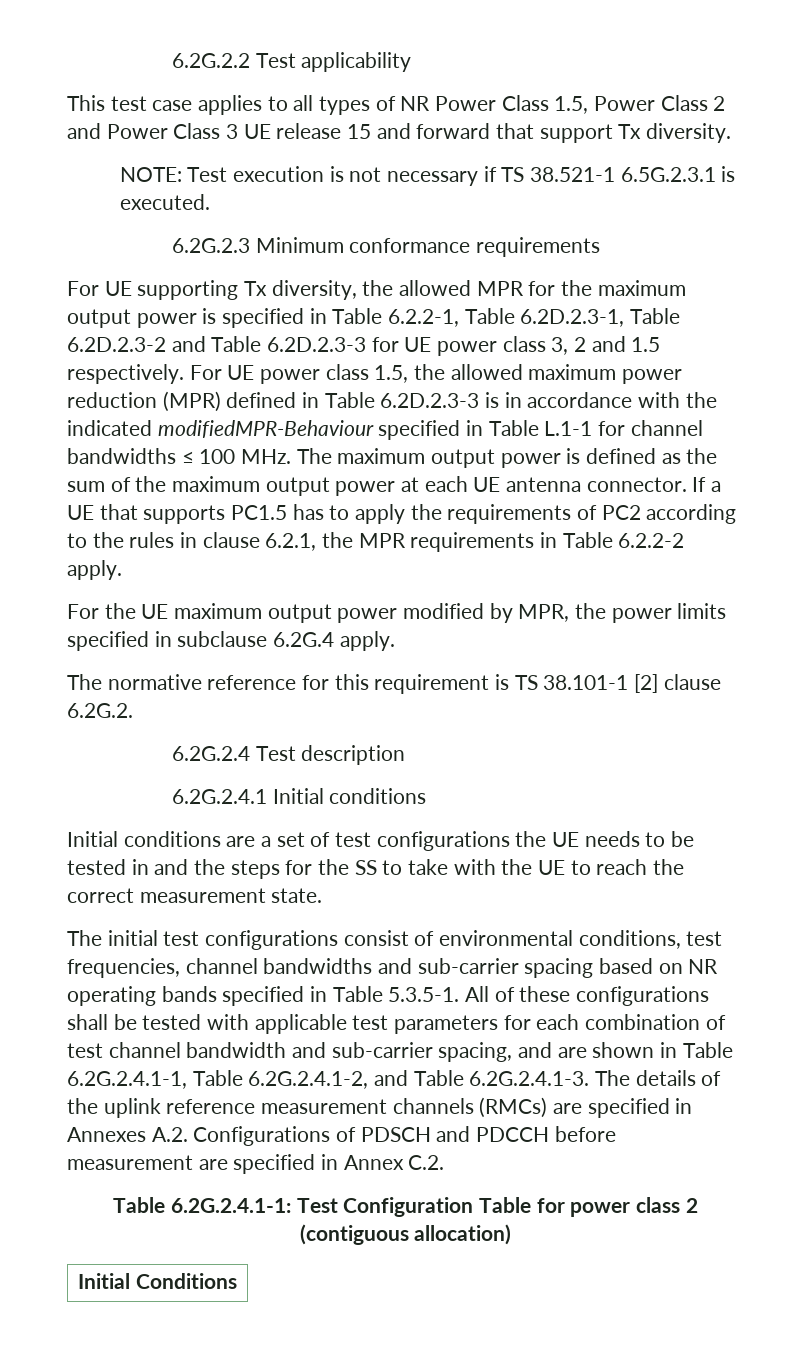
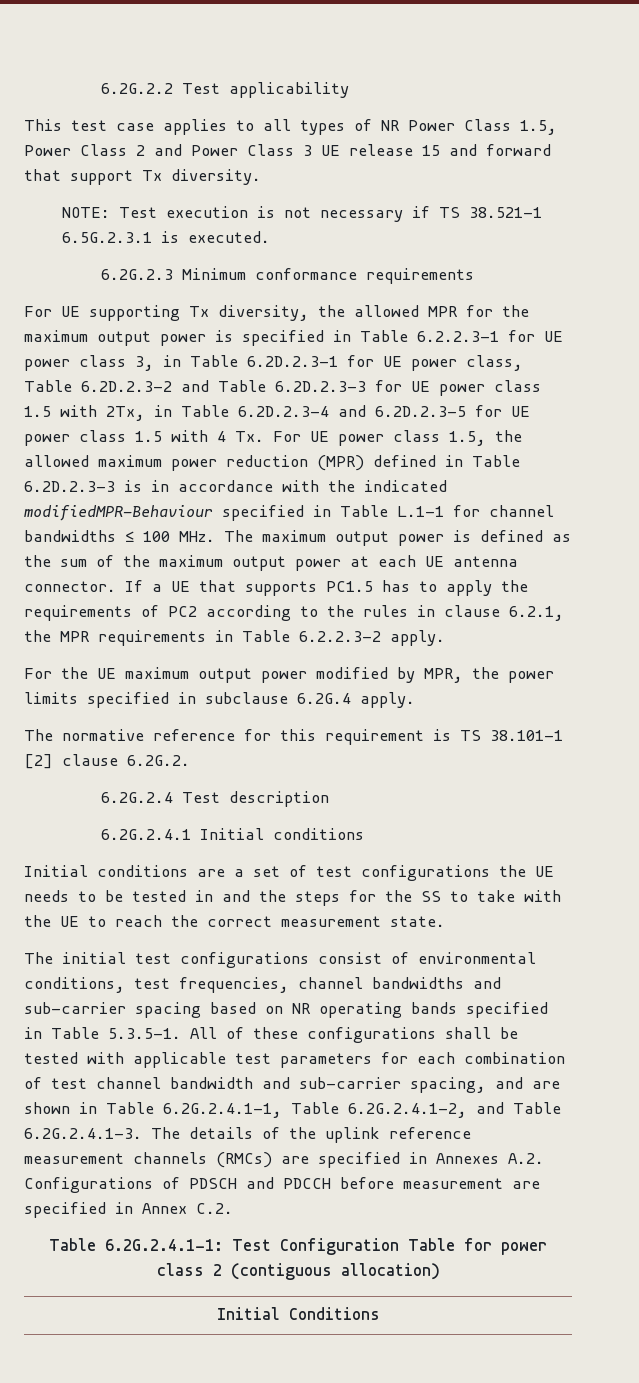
[388,308,625,327] 6.2.2-1, Table 6.2D.2.3-1, -> [417,330,563,342] [24,355,523,371] 6.2.2.3-1 for UE power class 3, in Table 6.2D.2.3-1 for UE power class,
[551,336,661,355] [67,364,184,384] 3, 2 and 1.5 respectively. -> [24,405,530,421] [24,430,264,446] 1.5 with 2Tx, in Table 6.2D.2.3-4 and 6.2D.2.3-5 for UE power class 1.5 with 4 Tx.
[618,533,685,548] 6.2.2-2 -> [299,631,381,642] 6.2.2.3-2

